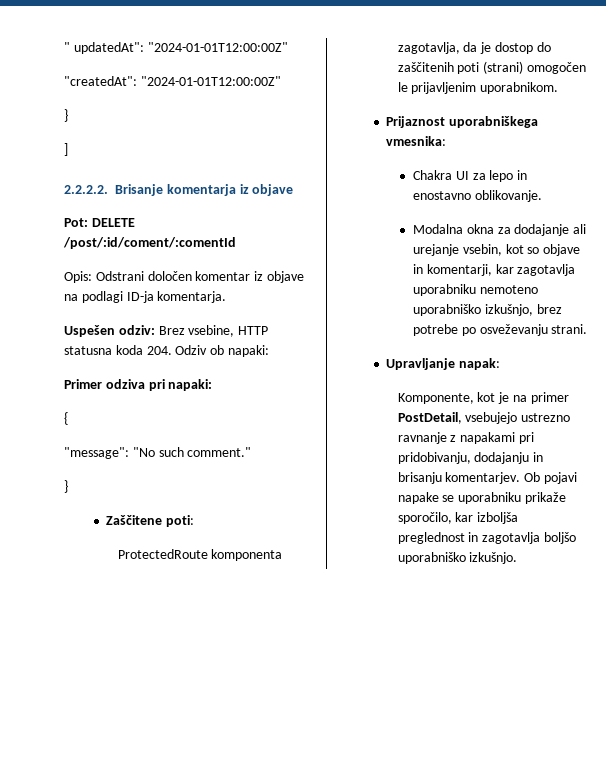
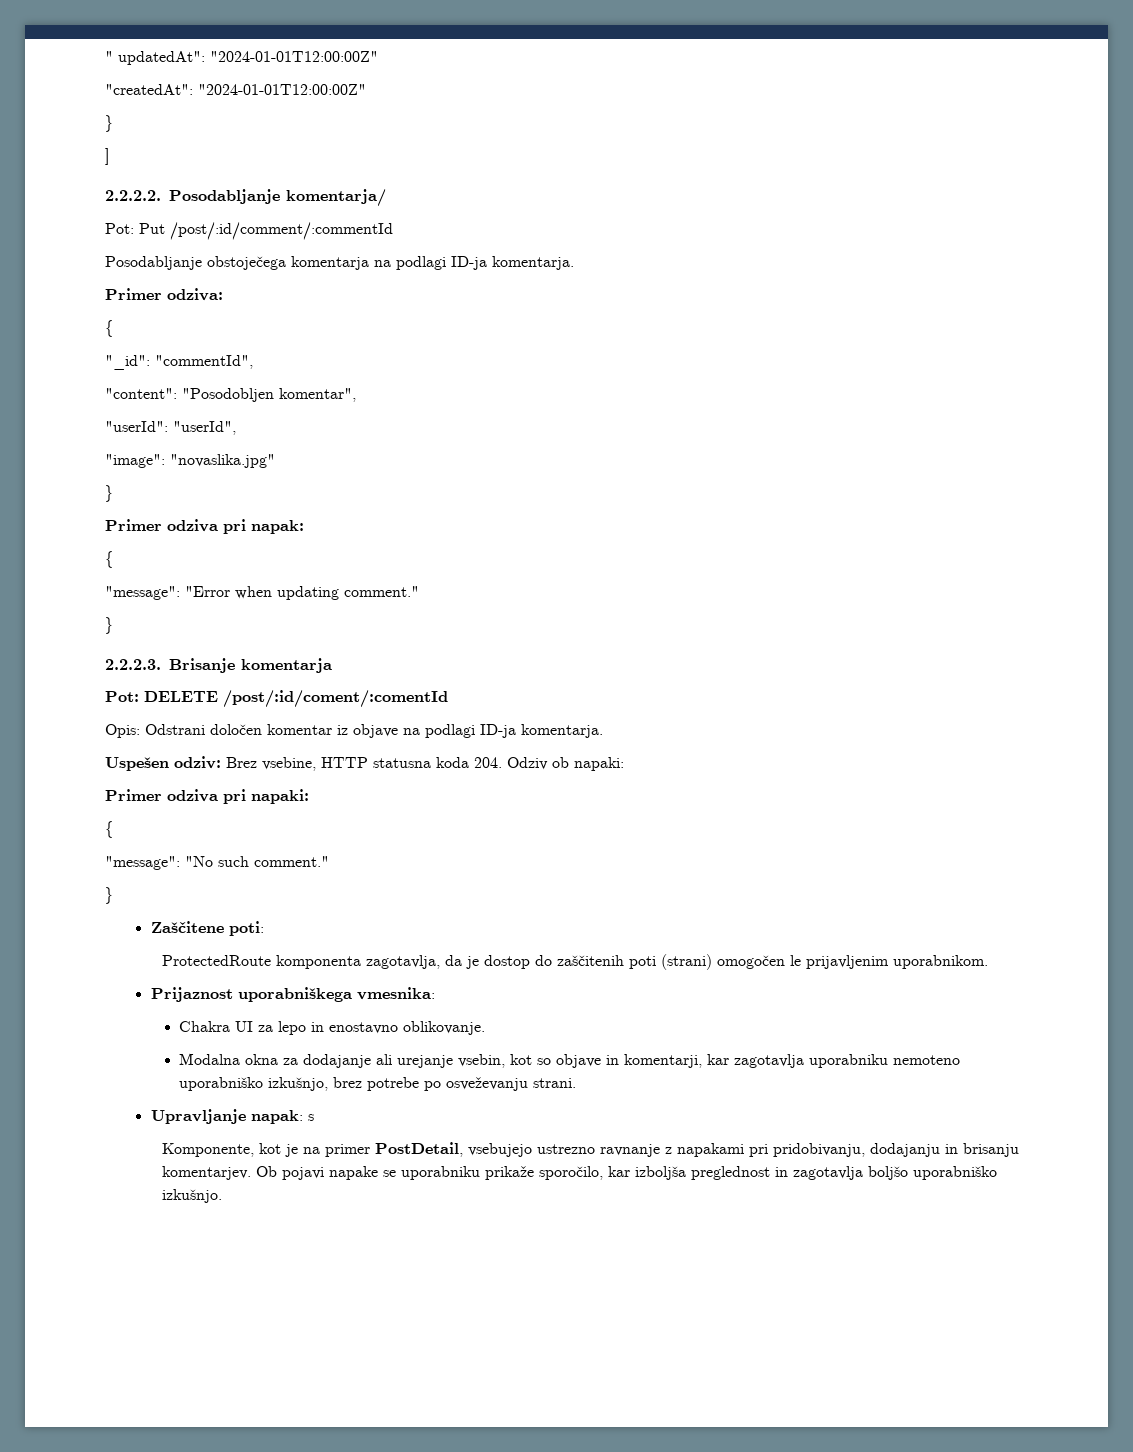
(108, 189) none -> [169,189,386,207] [105,222,393,240] [105,256,574,270] [105,288,223,301] [105,320,113,337] [105,355,253,370] [105,388,356,402] [105,421,236,435] [105,454,275,468] [105,485,113,502] [105,519,304,534] [105,551,113,568] [105,586,419,600] [105,617,113,634] [105,659,161,670] Posodabljanje komentarja/ // Pot: Put /post/:id/comment/:commentId // Posodabljanje obstoječega komentarja na podlagi ID-ja komentarja. // Primer odziva: // { // "_id": "commentId", // "content": "Posodobljen komentar", // "userId": "userId", // "image": "novaslika.jpg" // } // Primer odziva pri napak: // { // "message": "Error when updating comment." // } // 2.2.2.3.
[239,184,294,196] iz objave -> (332, 665) none
(501, 364) none -> [307,1114,314,1121] s

